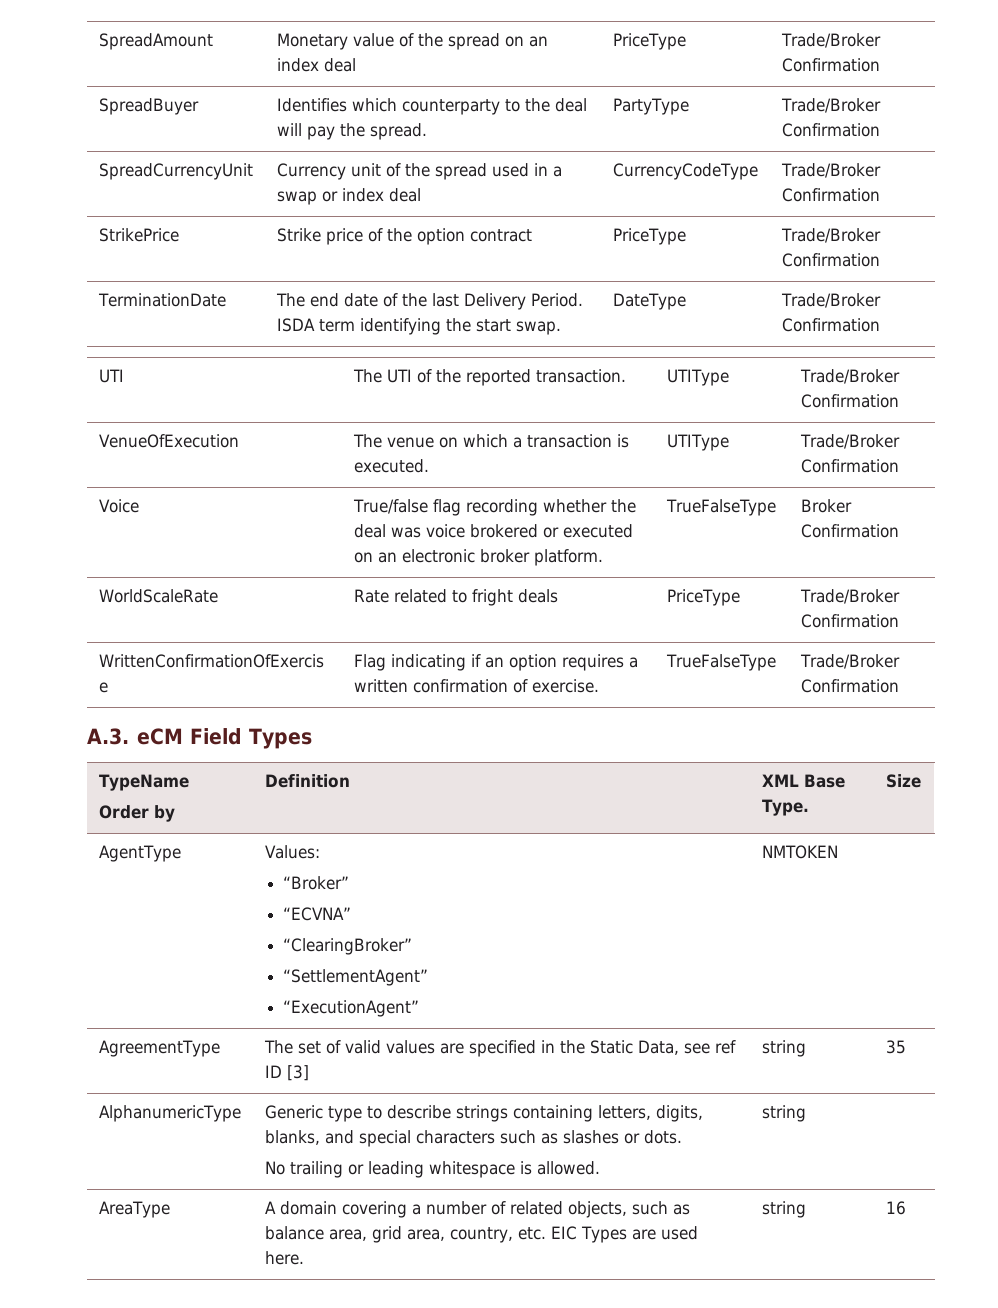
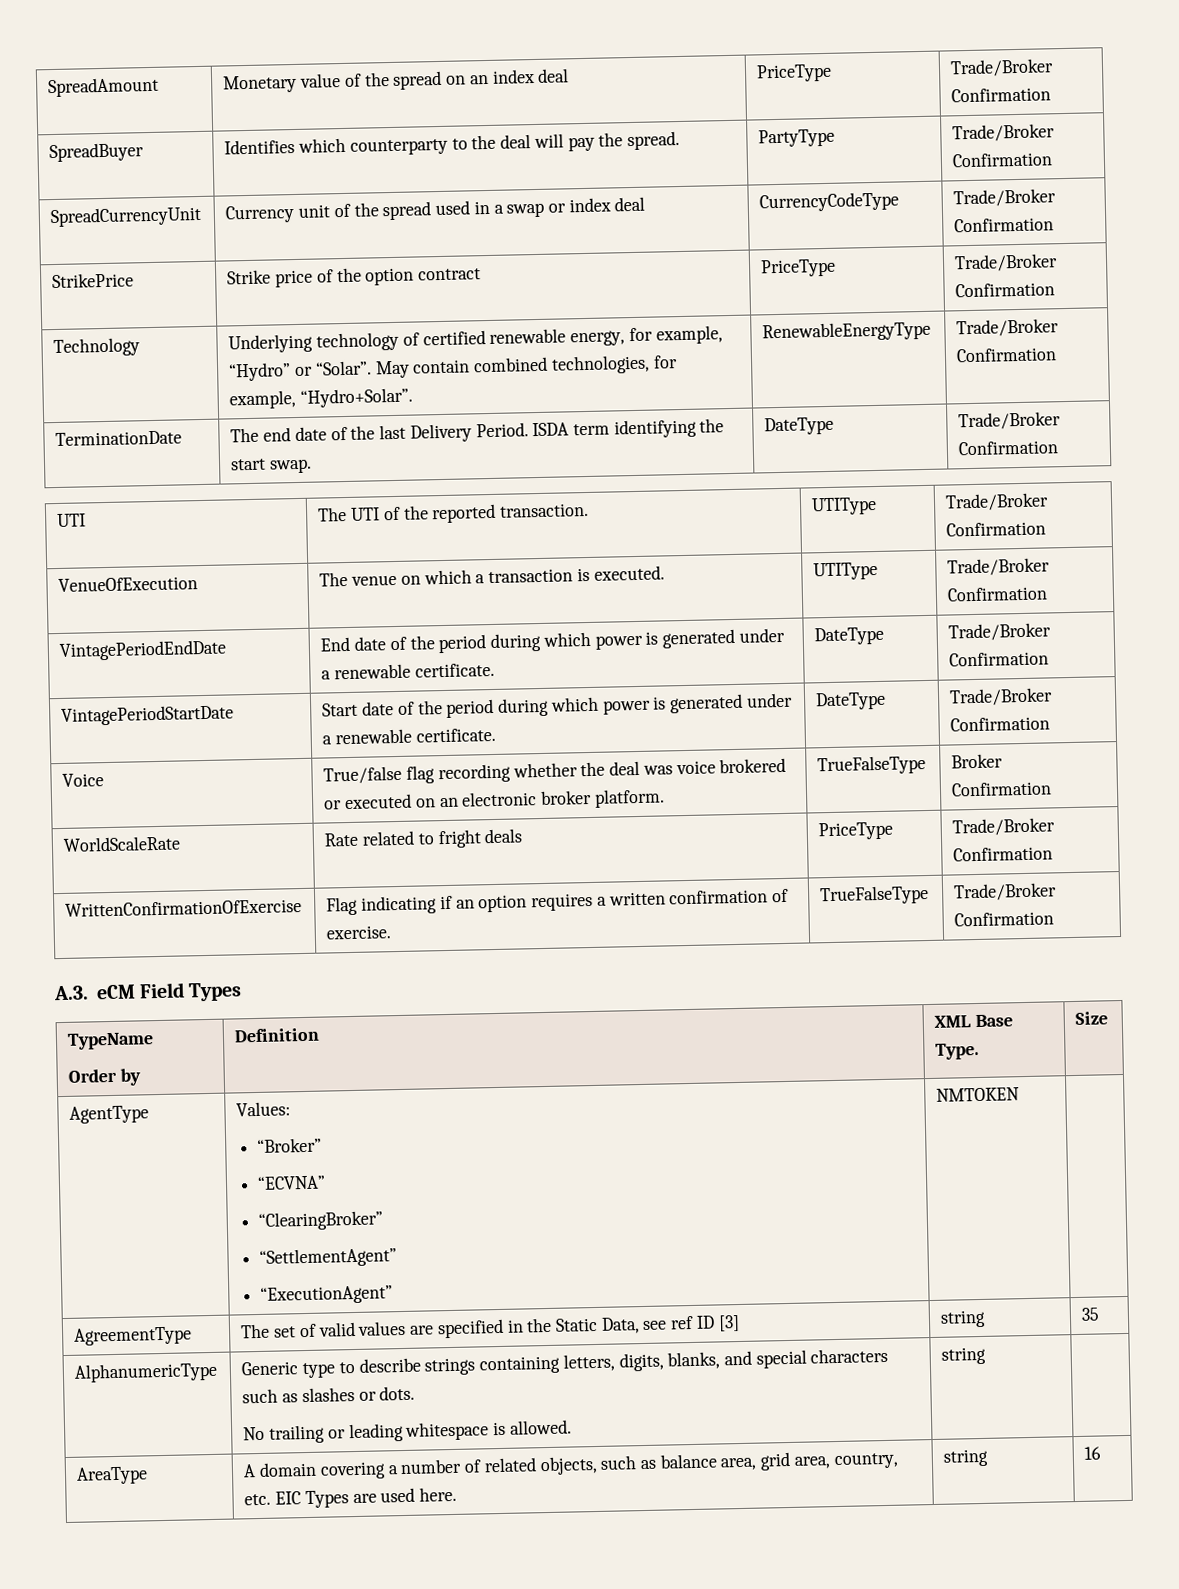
(880, 260) none -> [53,337,141,358] [228,325,723,354] [228,354,678,382] [229,387,414,410] [762,320,932,343] [956,318,1060,338] [956,347,1058,363] // Technology | Underlying technology of certified renewable energy, for example, “Hydro” or “Solar”. May contain combined technologies, for example, “Hydro+Solar”. | RenewableEnergyType | Trade/Broker Confirmation
(899, 466) none -> [59,639,228,661] [320,627,785,654] [321,662,495,680] [814,626,885,646] [948,622,1052,642] [949,651,1050,667] [61,704,235,726] [322,692,793,718] [322,727,496,745] [815,691,887,711] [949,687,1054,707] [950,716,1051,732] // VintagePeriodEndDate | End date of the period during which power is generated under a renewable certificate. | DateType | Trade/Broker Confirmation // VintagePeriodStartDate | Start date of the period during which power is generated under a renewable certificate. | DateType | Trade/Broker Confirmation

